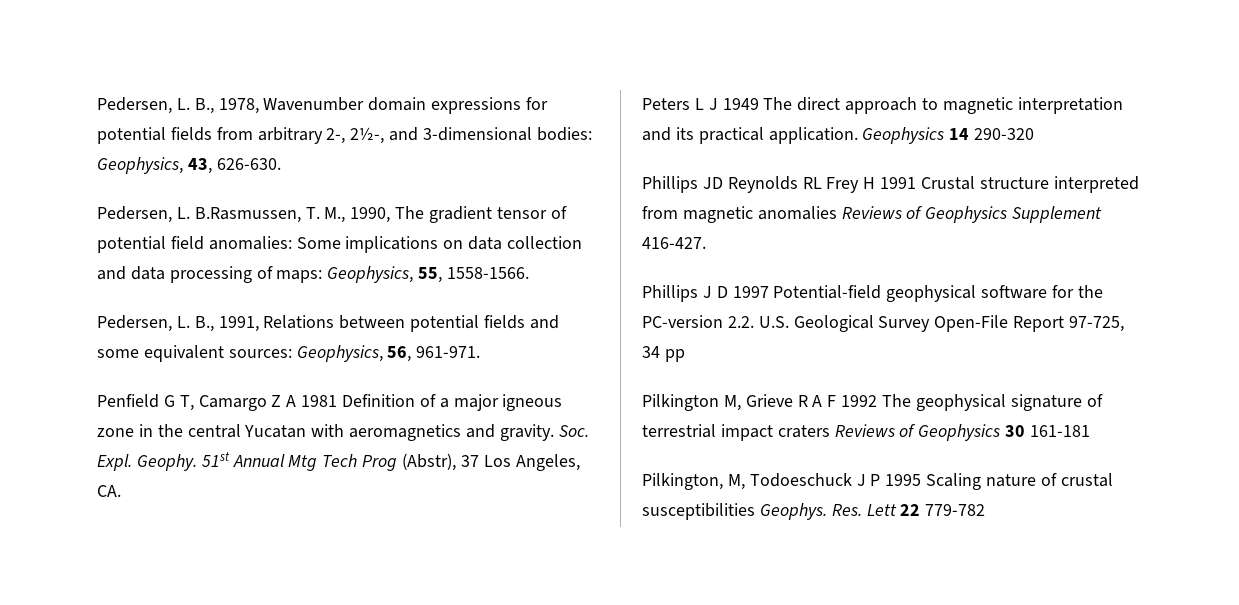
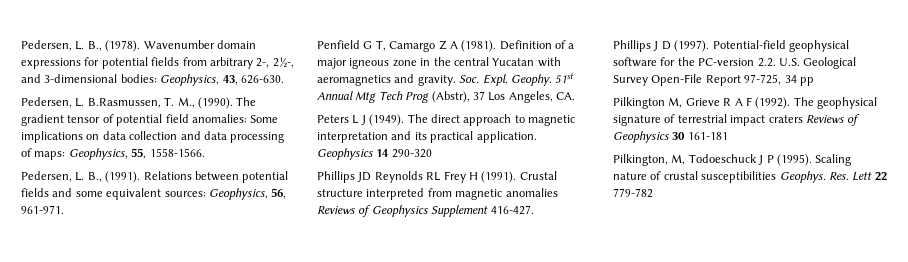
[97,97,259,114] Pedersen, L. B., 1978, -> [21,40,141,52] Pedersen, L. B., (1978).
[350,207,391,223] 1990, -> [197,97,233,109] (1990).
[218,316,259,332] 1991, -> [105,171,141,183] (1991).
[301,395,338,407] 1981 -> [461,40,497,52] (1981).
[722,98,759,110] 1949 -> [369,114,405,126] (1949).
[880,177,917,189] 1991 -> [481,171,517,183] (1991).
[732,286,769,298] 1997 -> [674,40,710,52] (1997).
[841,395,878,407] 1992 -> [755,97,791,109] (1992).
[885,474,922,486] 1995 -> [776,154,812,166] (1995).

